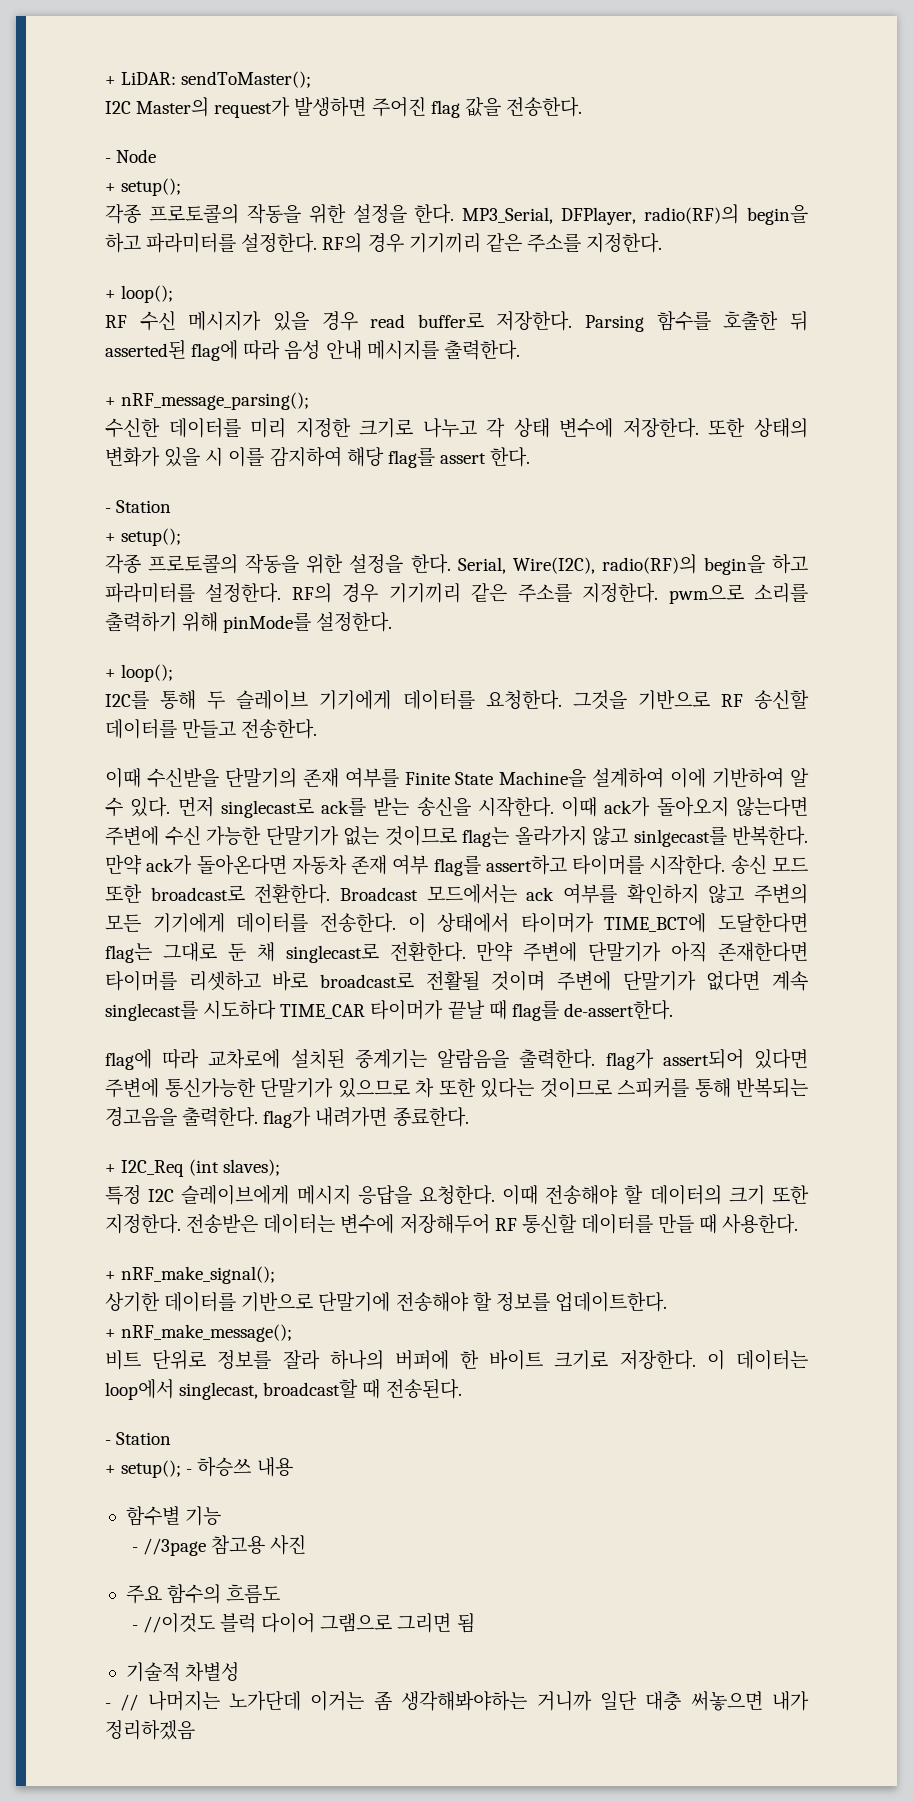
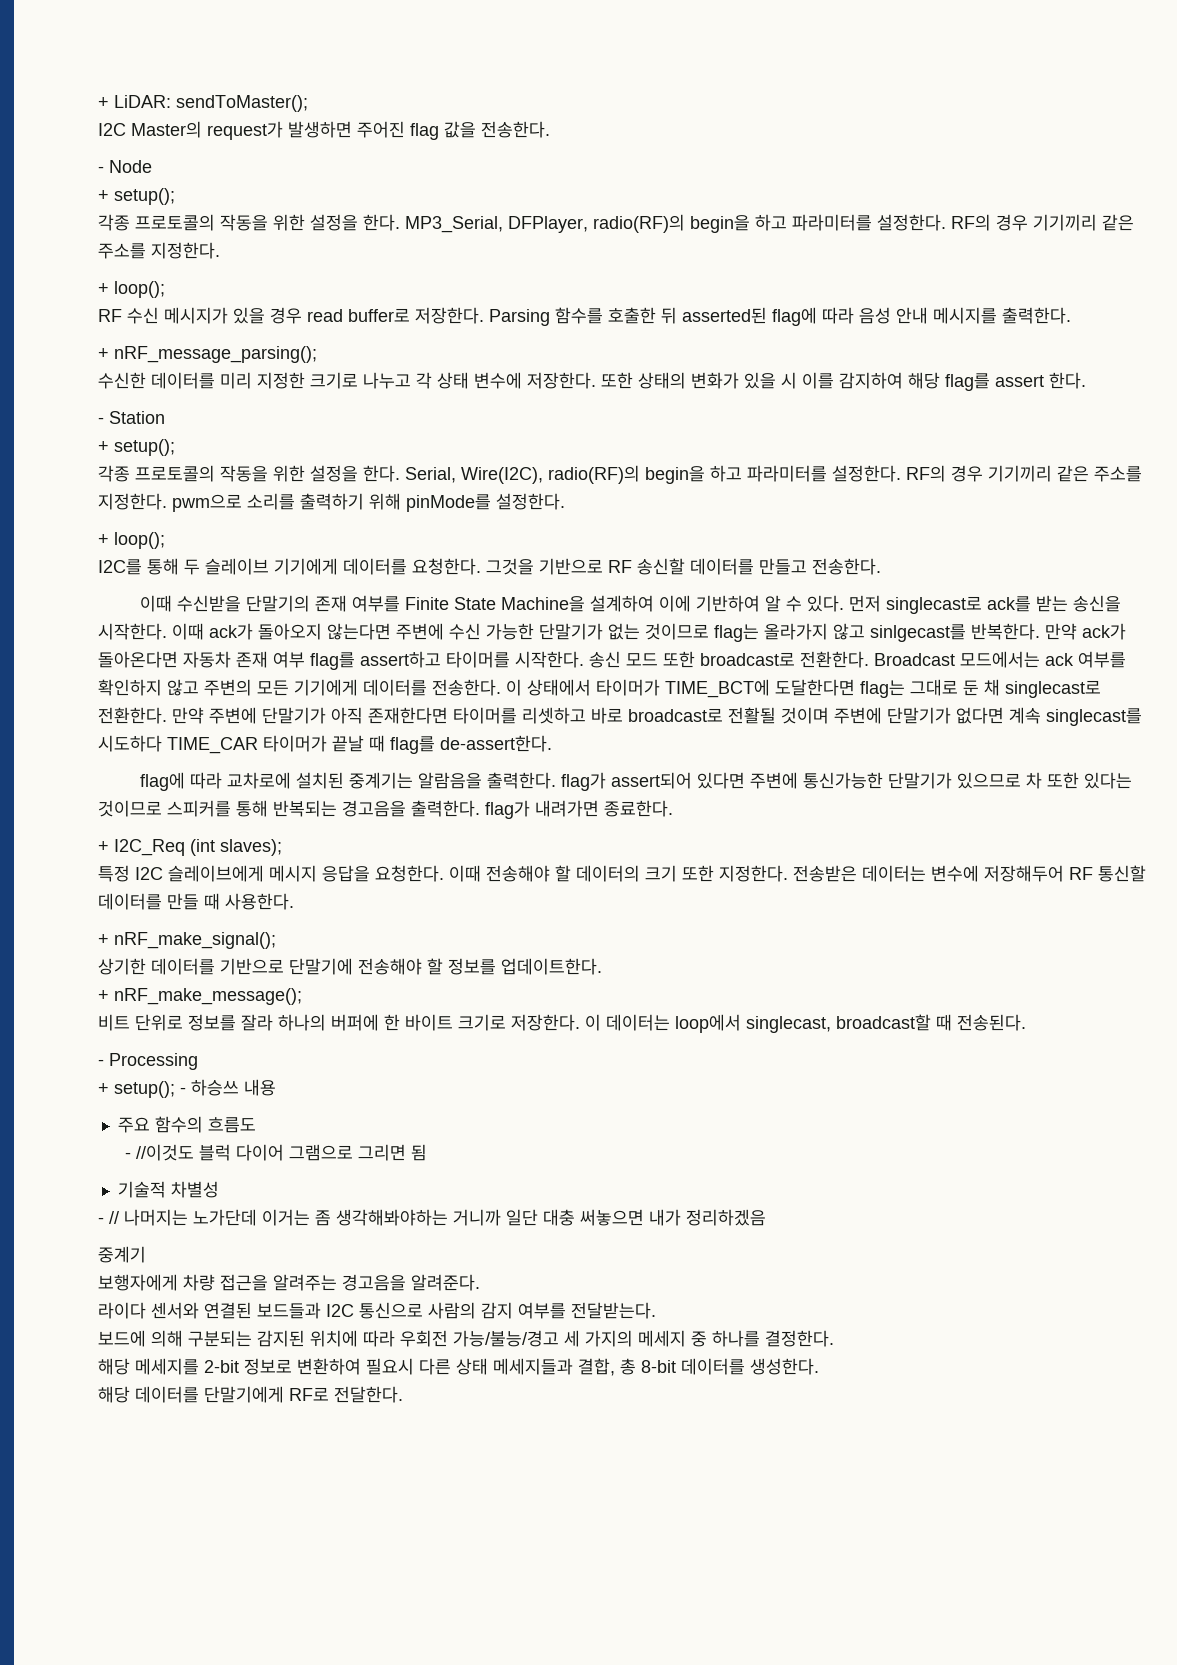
[116,1432,172,1445] Station -> [109,1053,198,1070] Processing
[125,1506,222,1526] [131,1535,307,1556] // 함수별 기능 // - //3page 참고용 사진 -> (276, 1087) none
(195, 1730) none -> [98,1246,146,1263] [98,1274,480,1291] [98,1302,656,1319] [98,1330,834,1347] [98,1358,819,1376] [98,1386,403,1403] // 중계기 // 보행자에게 차량 접근을 알려주는 경고음을 알려준다. // 라이다 센서와 연결된 보드들과 I2C 통신으로 사람의 감지 여부를 전달받는다. // 보드에 의해 구분되는 감지된 위치에 따라 우회전 가능/불능/경고 세 가지의 메세지 중 하나를 결정한다. // 해당 메세지를 2-bit 정보로 변환하여 필요시 다른 상태 메세지들과 결합, 총 8-bit 데이터를 생성한다. // 해당 데이터를 단말기에게 RF로 전달한다.

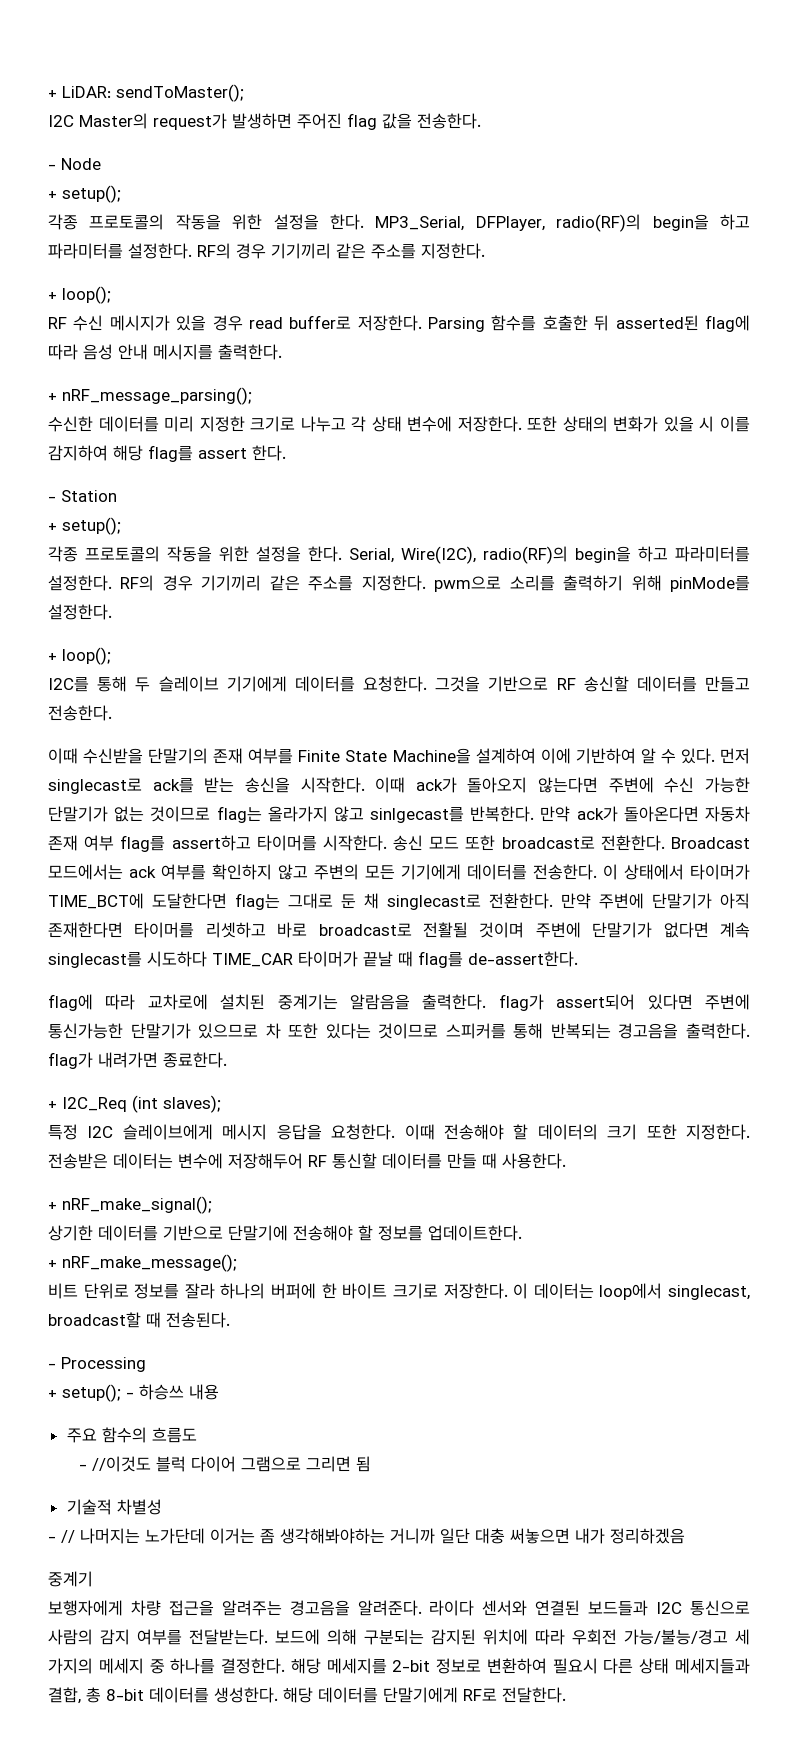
(480, 1282) // -> (422, 1608) none
(656, 1310) // -> (268, 1637) none
(834, 1338) // -> (286, 1666) none
(819, 1366) // -> (278, 1695) none

